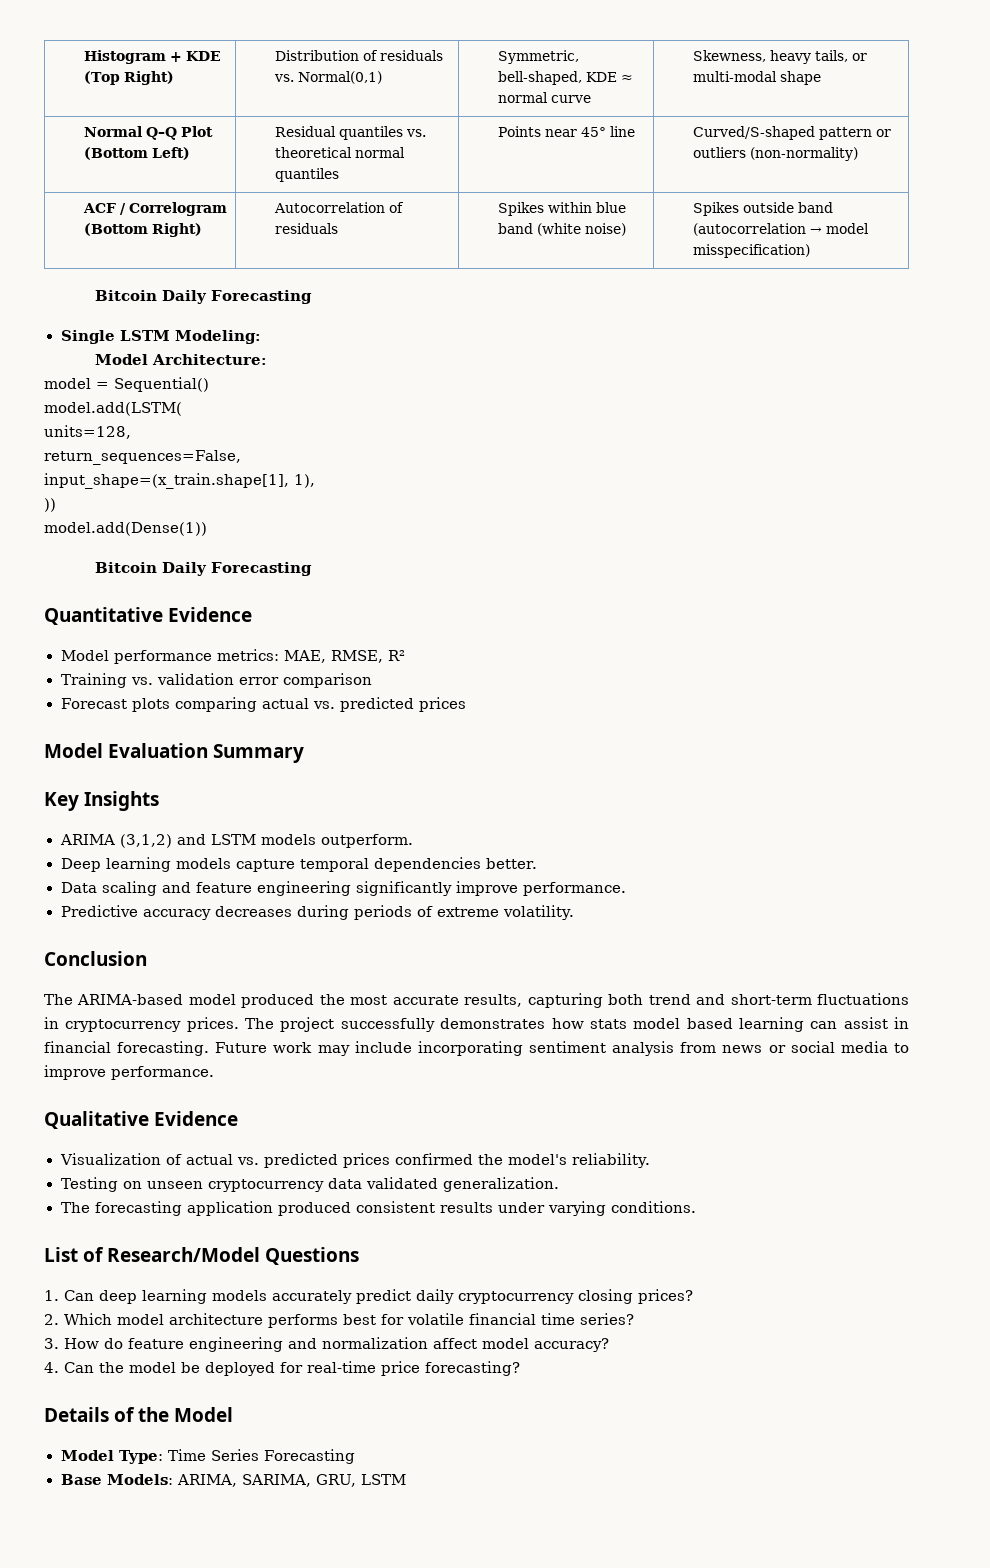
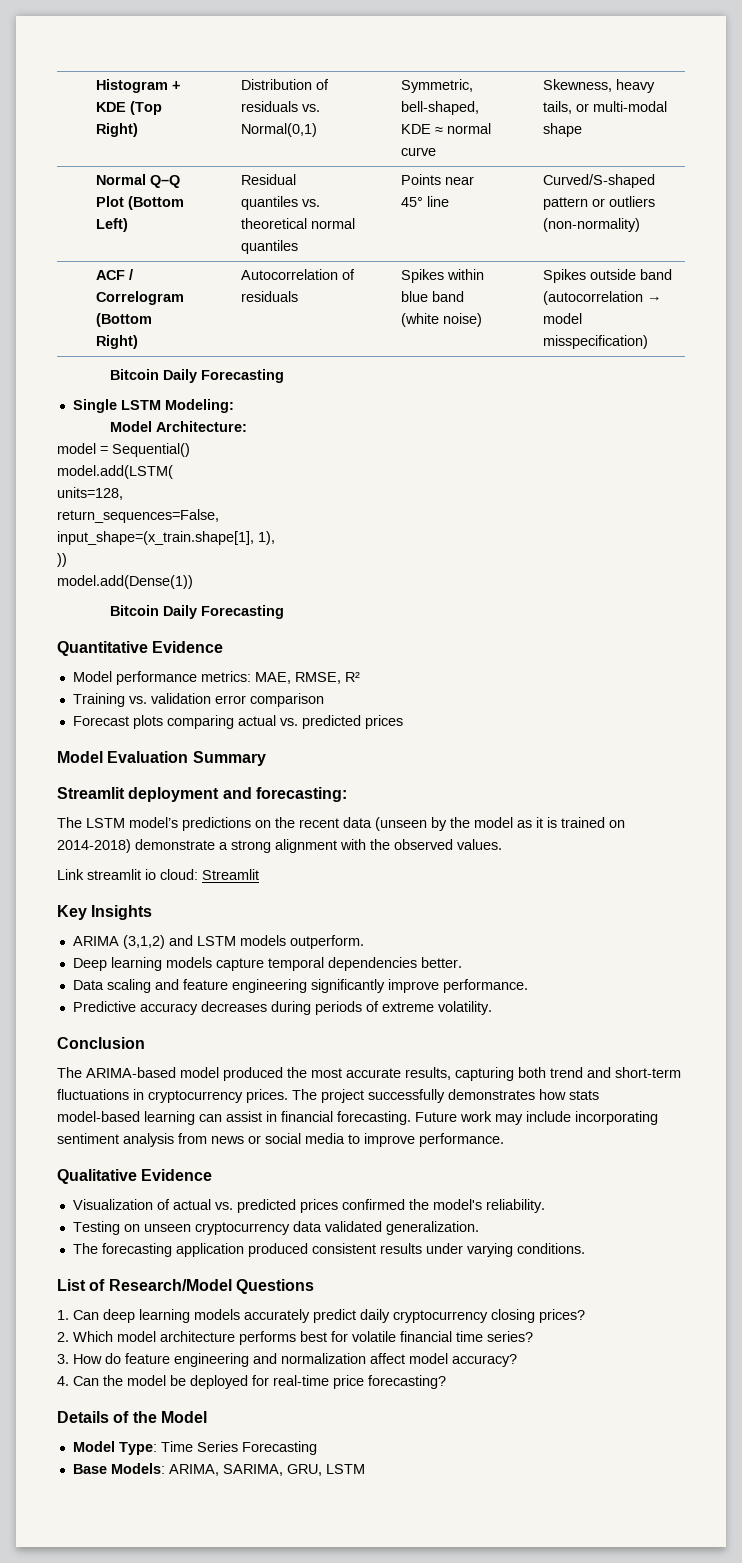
(305, 753) none -> [57,787,347,802] [57,817,625,831] [57,839,502,853] [57,869,259,880] // Streamlit deployment and forecasting: // The LSTM model’s predictions on the recent data (unseen by the model as it is trained on 2014-2018) demonstrate a strong alignment with the observed values. // Link streamlit io cloud: Streamlit
[633,1018,733,1029] model based -> [57,1111,140,1122] model-based

